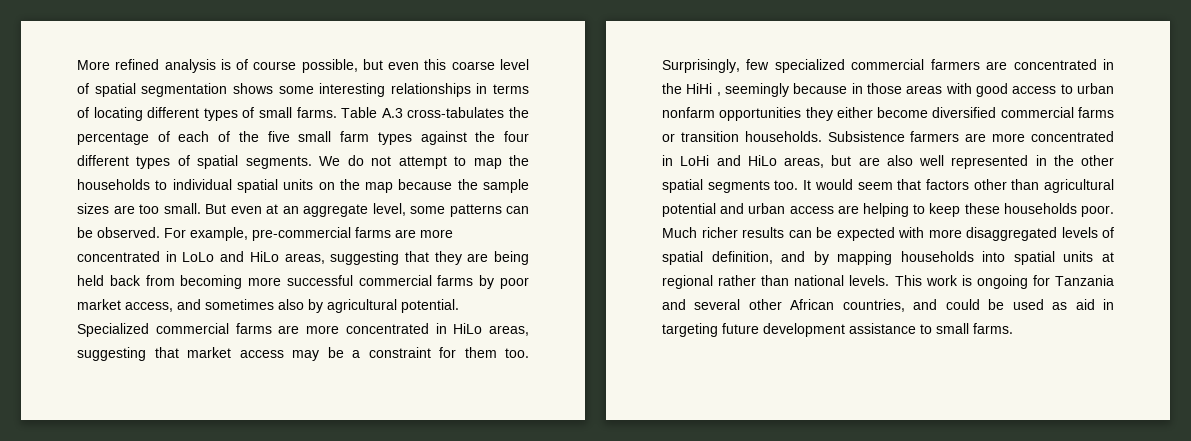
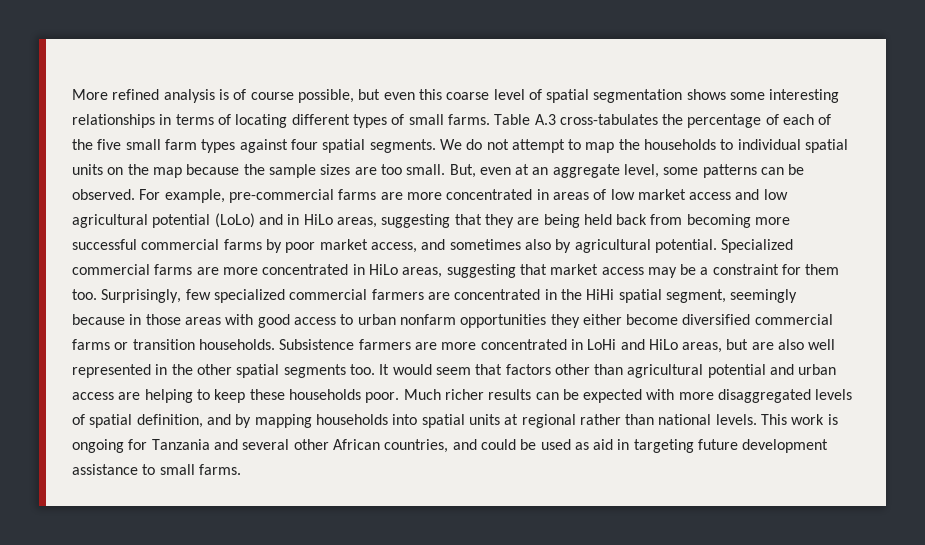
[475,131,529,142] [77,155,190,169] the four different types of -> [290,139,318,150] four
[205,204,226,214] But -> [449,164,476,178] But,
[182,251,245,262] LoLo and -> [552,189,788,200] [72,213,300,228] areas of low market access and low agricultural potential (LoLo) and in
[716,92,721,96] , -> [618,289,726,303] spatial segment,

